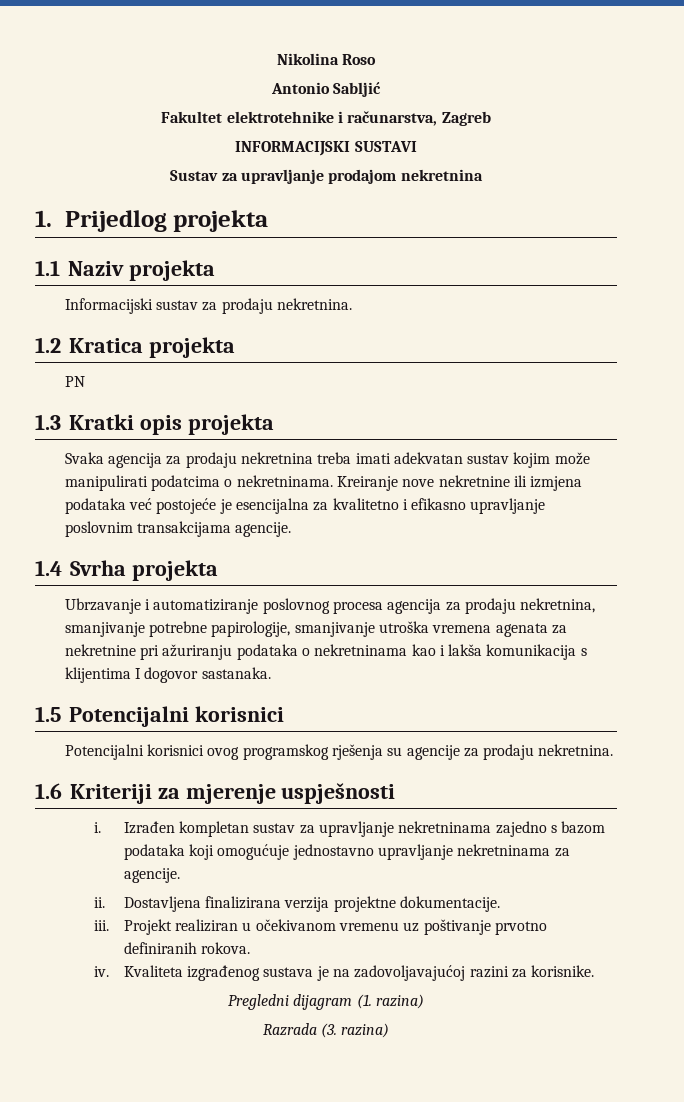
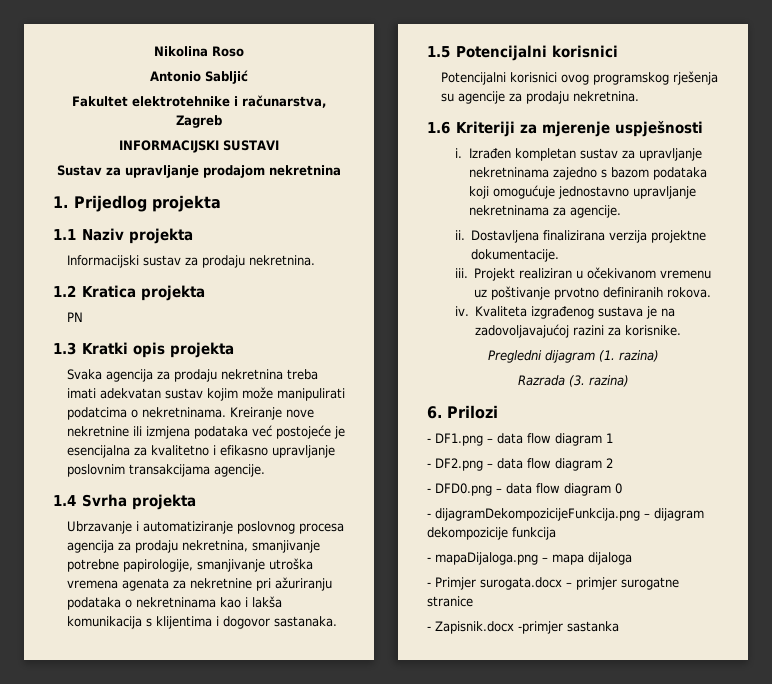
[134,668,141,679] I -> [215,616,219,626] i
(390, 1030) none -> [427,405,498,419] [427,433,613,446] [427,458,613,471] [427,483,622,496] [427,508,704,521] [427,527,556,540] [427,552,632,565] [427,577,679,590] [427,596,473,607] [427,621,619,634] // 6. Prilozi // - DF1.png – data flow diagram 1 // - DF2.png – data flow diagram 2 // - DFD0.png – data flow diagram 0 // - dijagramDekompozicijeFunkcija.png – dijagram dekompozicije funkcija // - mapaDijaloga.png – mapa dijaloga // - Primjer surogata.docx – primjer surogatne stranice // - Zapisnik.docx -primjer sastanka

